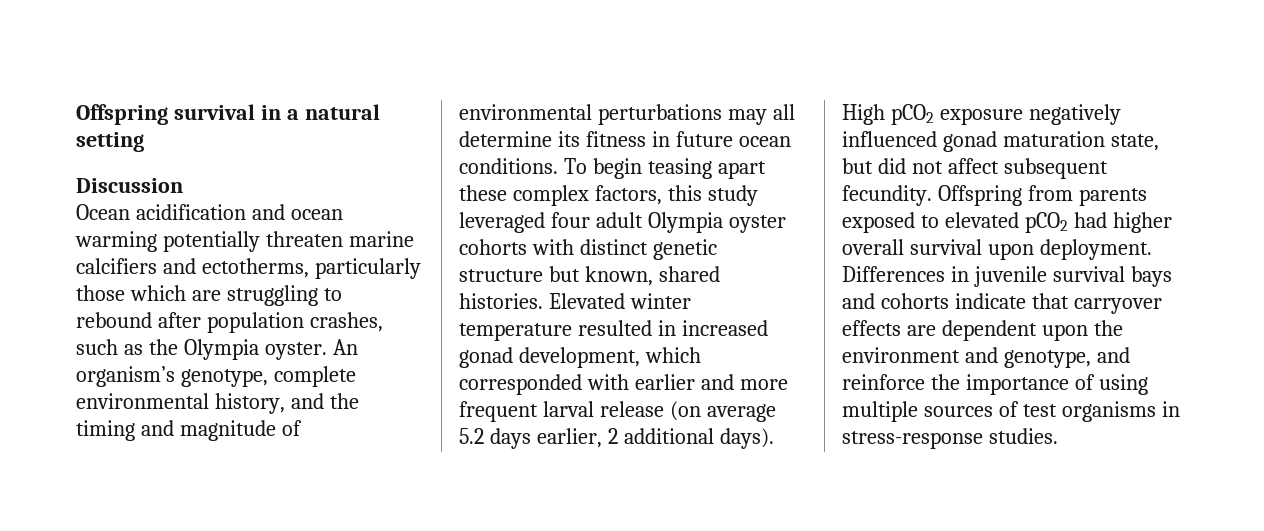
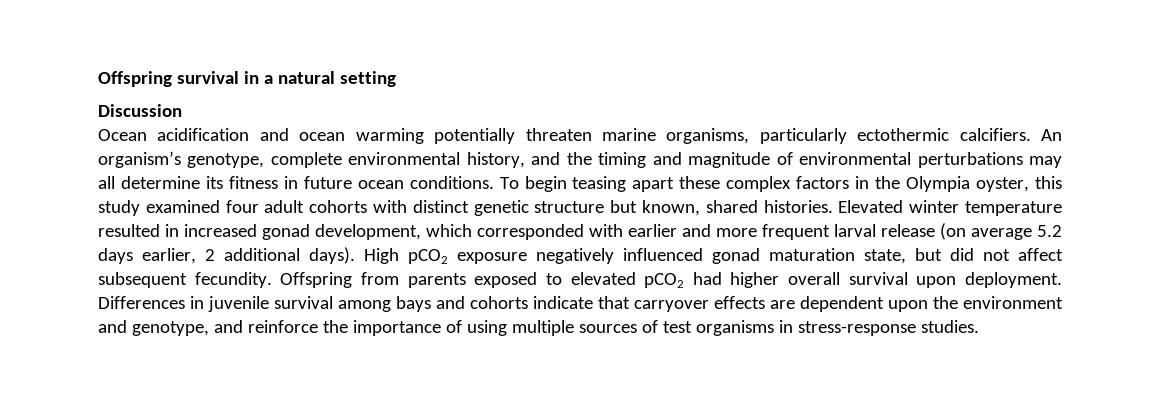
[76,258,421,279] [76,285,342,306] [76,312,383,333] [76,339,327,360] calcifiers and ectotherms, particularly those which are struggling to rebound after population crashes, such as the Olympia oyster. -> [666,128,1031,144] organisms, particularly ectothermic calcifiers.
[594,185,662,205] factors, -> [796,176,1030,192] factors in the Olympia oyster,
[459,212,545,233] leveraged -> [145,200,220,213] examined
[647,212,786,233] Olympia oyster -> (305, 206) none
(1125, 274) none -> [338,300,391,312] among

